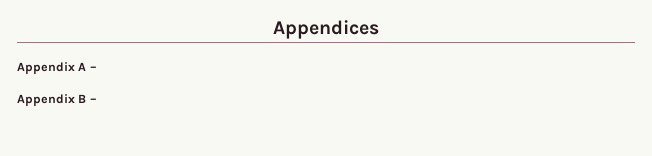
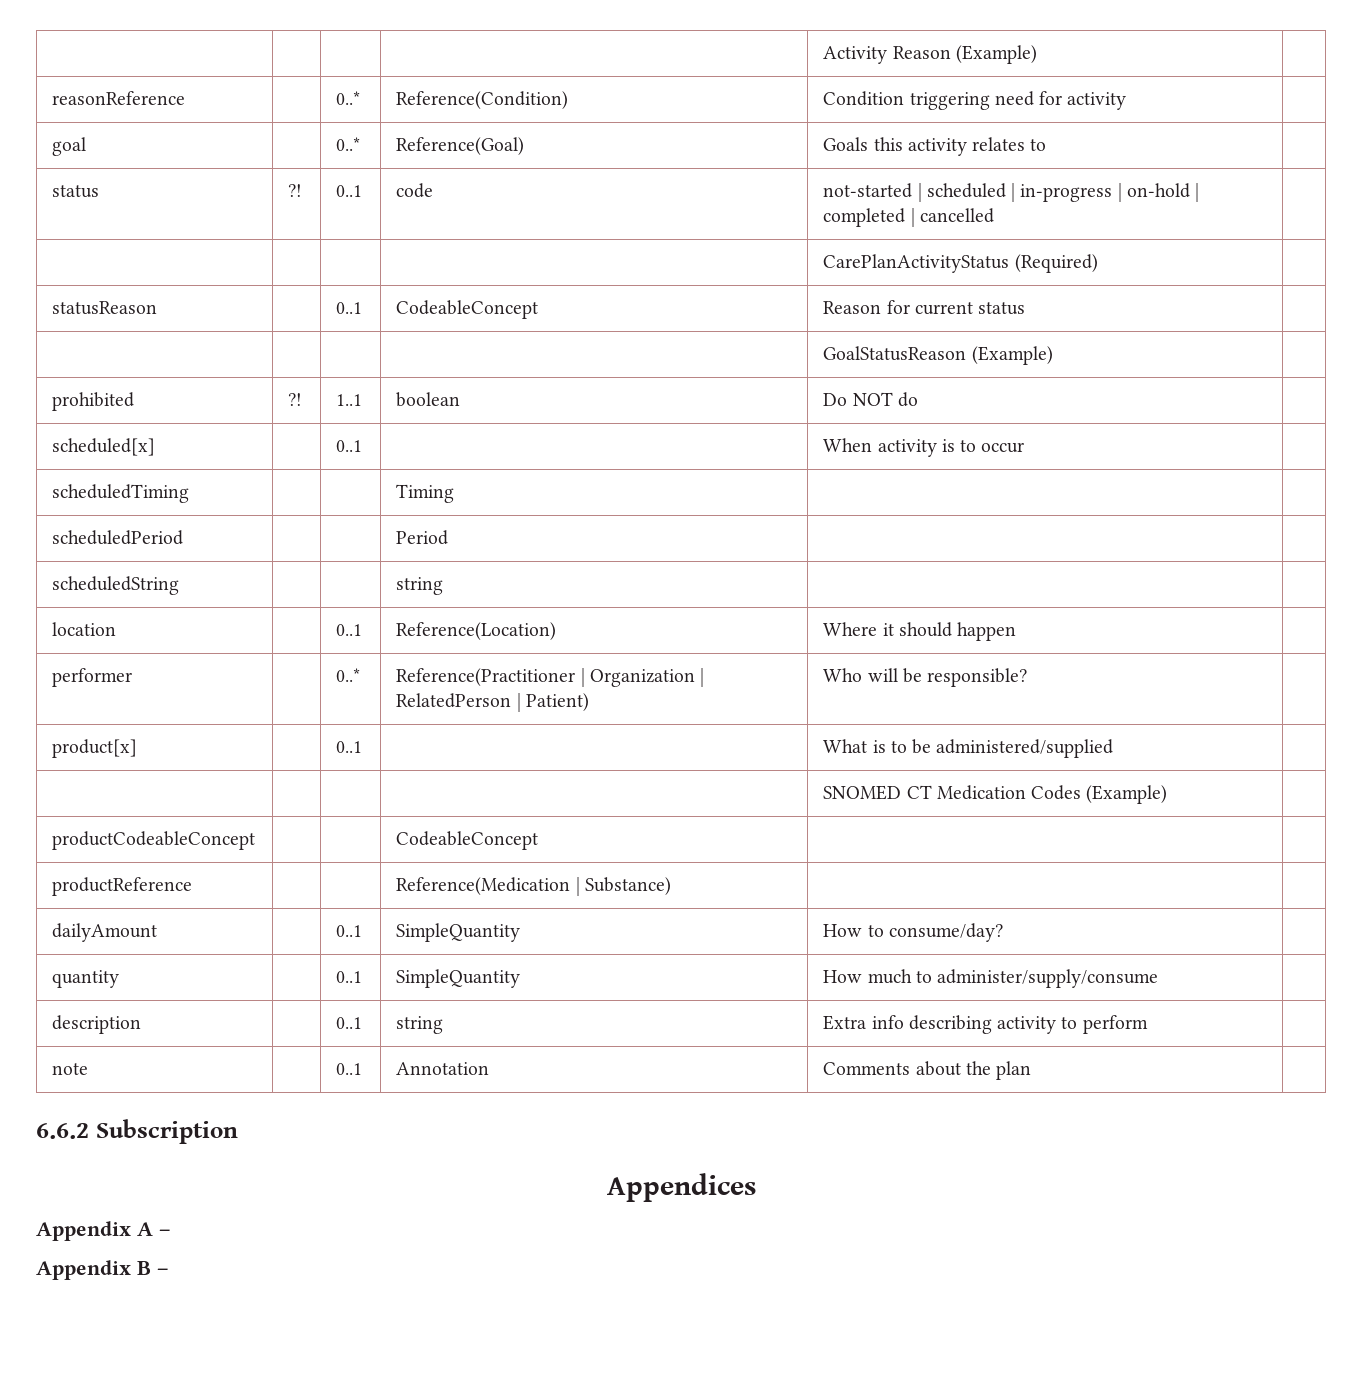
(273, 29) none -> [823,45,1037,64] [52,91,186,105] [336,91,361,105] [396,91,569,109] [823,91,1127,110] [52,137,87,156] [336,137,361,151] [396,137,525,155] [823,137,1047,156] [52,185,100,198] [288,184,303,197] [336,185,363,197] [396,183,434,198] [823,183,1200,202] [823,208,994,227] [823,254,1098,273] [52,301,158,315] [336,302,363,314] [396,300,539,319] [823,300,1026,315] [823,346,1053,365] [52,392,135,411] [288,393,303,406] [336,394,363,406] [396,392,461,407] [823,392,918,407] [52,438,156,456] [336,440,363,452] [823,438,1025,457] [52,484,190,503] [396,484,455,503] [52,530,184,545] [396,530,449,545] [52,576,180,595] [396,577,444,595] [52,622,117,636] [336,624,363,636] [396,622,557,640] [823,622,1017,641] [52,668,133,687] [336,668,361,682] [396,668,705,687] [396,693,589,712] [823,668,1028,687] [52,739,138,758] [336,741,363,753] [823,739,1114,758] [823,785,1168,804] [52,831,256,850] [396,831,539,850] [52,877,193,896] [396,877,671,896] [52,923,158,942] [336,925,363,937] [396,923,521,942] [823,923,1003,942] [52,970,120,988] [336,971,363,983] [396,969,521,988] [823,969,1159,988] [52,1015,142,1034] [336,1017,363,1029] [396,1016,444,1034] [823,1015,1148,1034] [52,1063,89,1075] [336,1063,363,1075] [396,1062,490,1075] [823,1061,1032,1080] [36,1119,238,1144] | | | | Activity Reason (Example) | // reasonReference | | 0..* | Reference(Condition) | Condition triggering need for activity | // goal | | 0..* | Reference(Goal) | Goals this activity relates to | // status | ?! | 0..1 | code | not-started | scheduled | in-progress | on-hold | completed | cancelled | // | | | | CarePlanActivityStatus (Required) | // statusReason | | 0..1 | CodeableConcept | Reason for current status | // | | | | GoalStatusReason (Example) | // prohibited | ?! | 1..1 | boolean | Do NOT do | // scheduled[x] | | 0..1 | | When activity is to occur | // scheduledTiming | | | Timing | | // scheduledPeriod | | | Period | | // scheduledString | | | string | | // location | | 0..1 | Reference(Location) | Where it should happen | // performer | | 0..* | Reference(Practitioner | Organization | RelatedPerson | Patient) | Who will be responsible? | // product[x] | | 0..1 | | What is to be administered/supplied | // | | | | SNOMED CT Medication Codes (Example) | // productCodeableConcept | | | CodeableConcept | | // productReference | | | Reference(Medication | Substance) | | // dailyAmount | | 0..1 | SimpleQuantity | How to consume/day? | // quantity | | 0..1 | SimpleQuantity | How much to administer/supply/consume | // description | | 0..1 | string | Extra info describing activity to perform | // note | | 0..1 | Annotation | Comments about the plan | // 6.6.2 Subscription //

